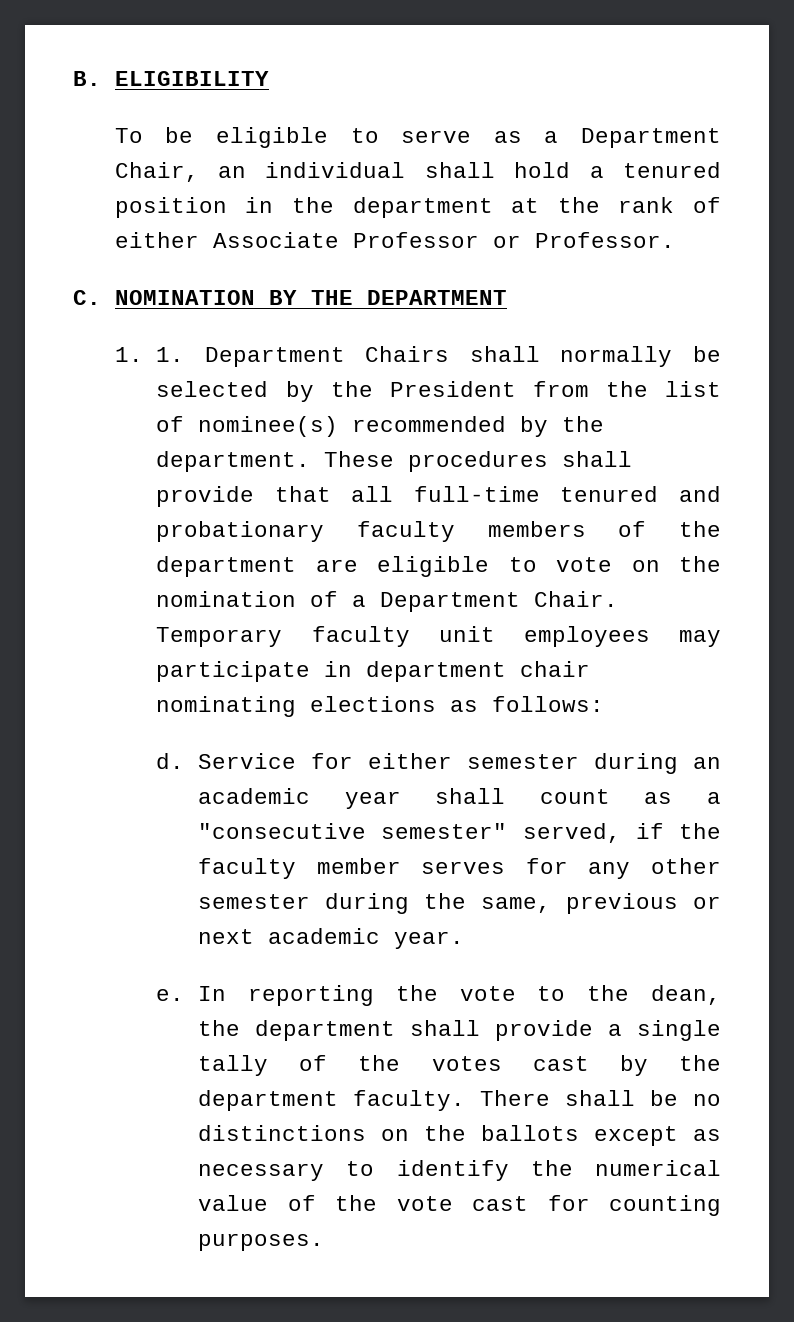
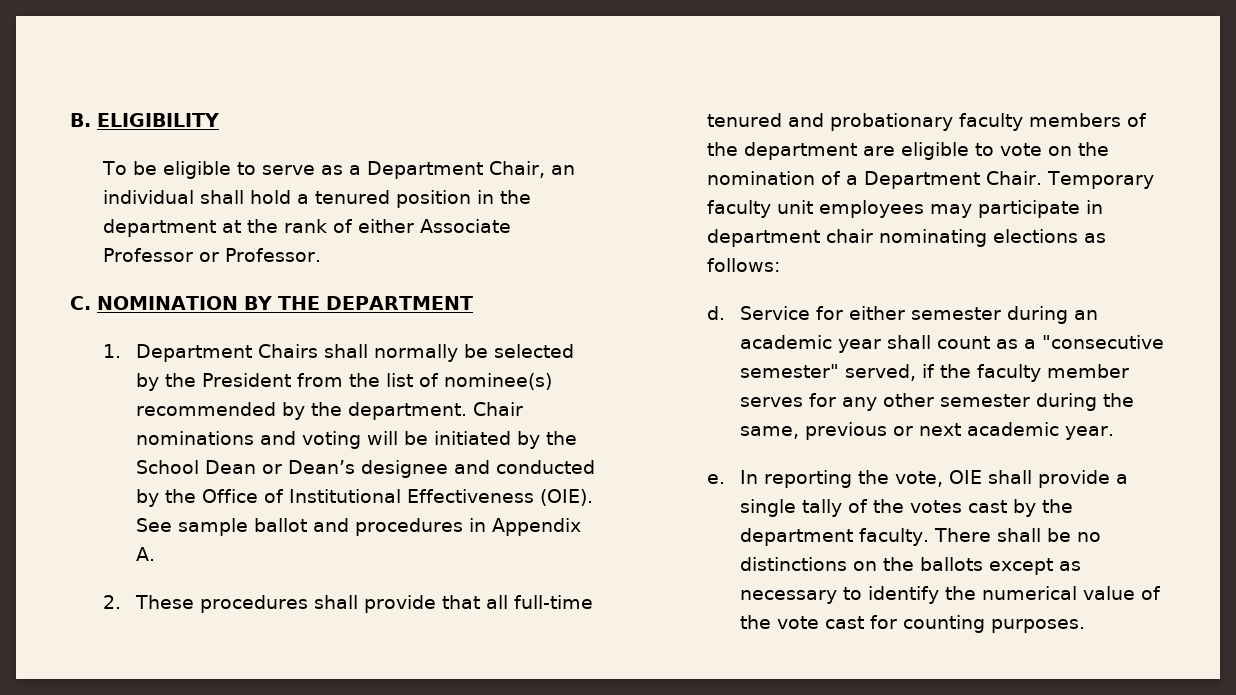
[156,347,185,362] 1. -> (121, 351) none
(311, 461) none -> [472,402,523,416] [135,431,577,449] [135,460,595,478] [135,489,593,507] [135,518,581,536] [135,547,155,561] [102,595,121,609] Chair nominations and voting will be initiated by the School Dean or Dean’s designee and conducted by the Office of Institutional Effectiveness (OIE). See sample ballot and procedures in Appendix A. // 2.
[459,985,721,1005] [198,1020,396,1041] vote to the dean, the department -> [894,470,982,487] vote, OIE

